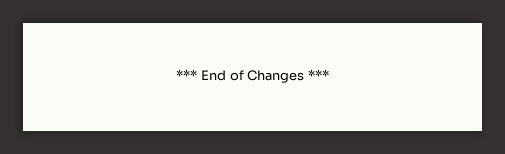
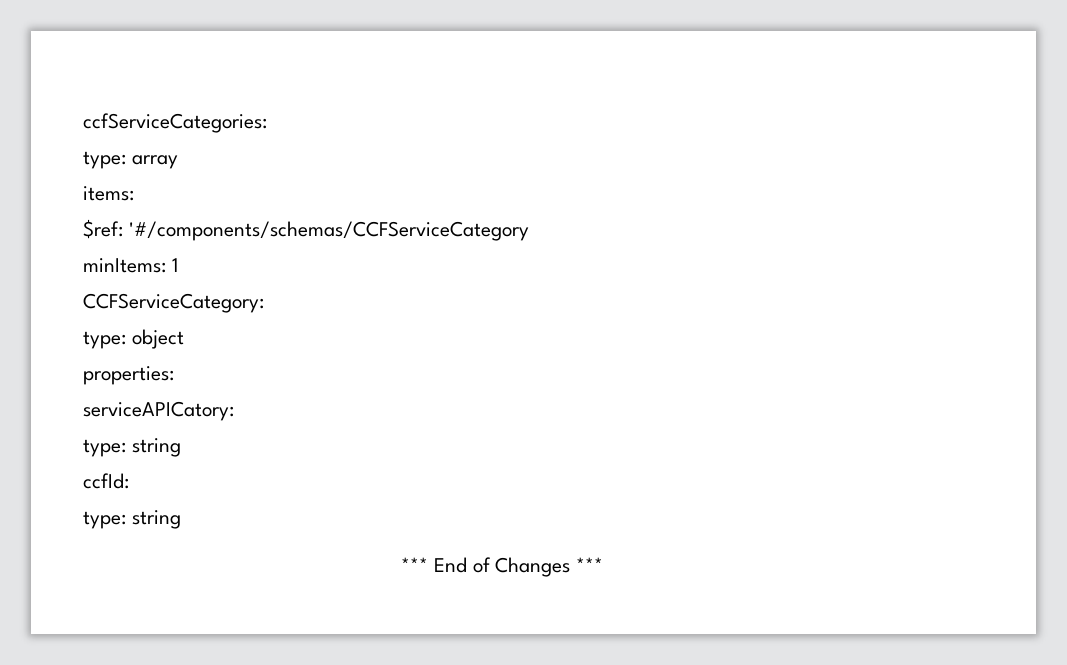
(176, 74) none -> [83,113,267,133] [83,151,178,169] [83,186,134,201] [83,219,529,241] [83,258,178,273] [83,293,264,313] [83,329,184,349] [83,366,174,385] [83,401,234,421] [83,438,181,457] [83,473,129,489] [83,510,181,529] ccfServiceCategories: // type: array // items: // $ref: '#/components/schemas/CCFServiceCategory // minItems: 1 // CCFServiceCategory: // type: object // properties: // serviceAPICatory: // type: string // ccfId: // type: string //

